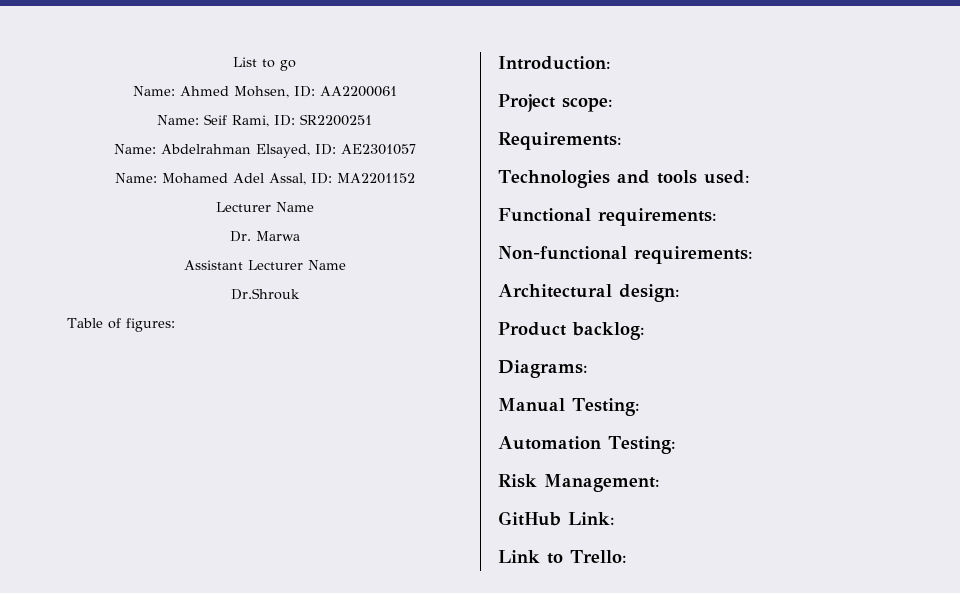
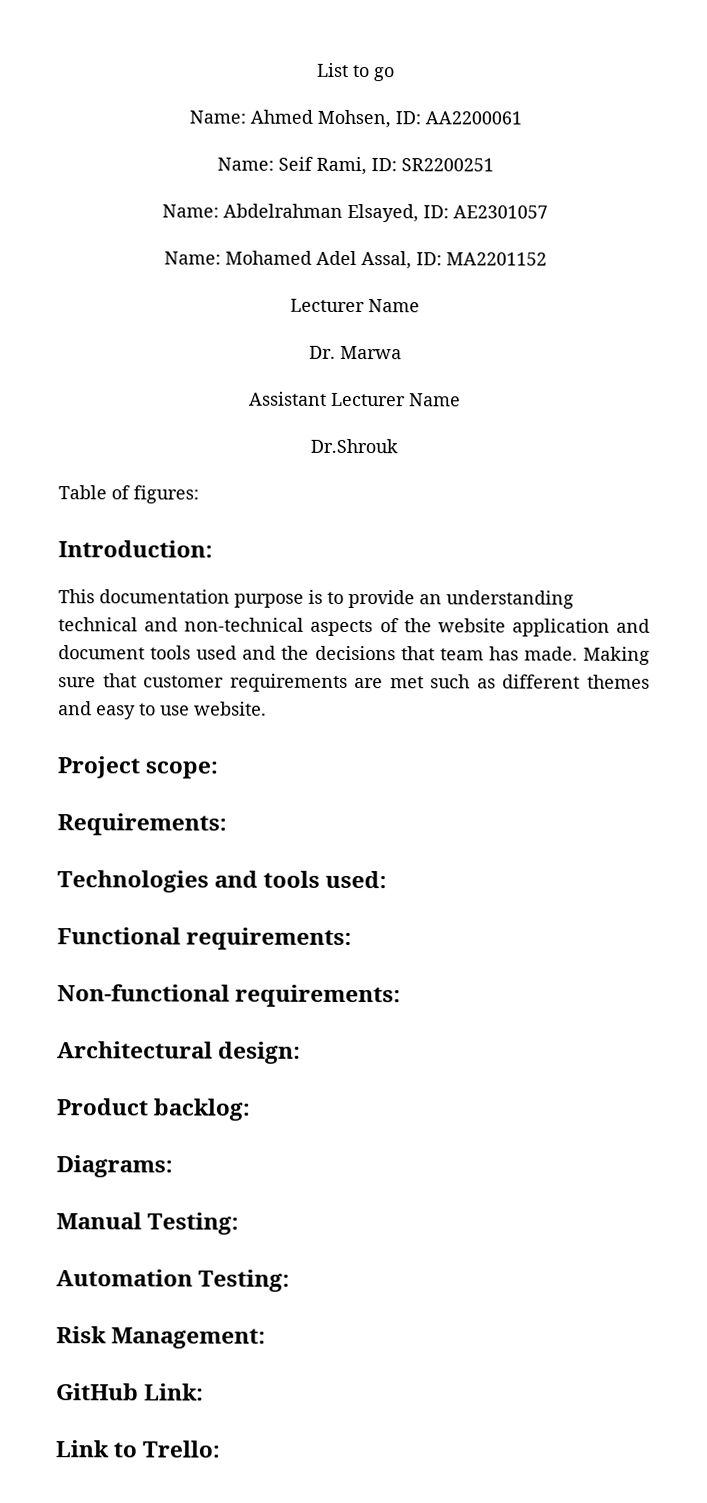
(611, 63) none -> [58,589,574,609] [58,617,650,637] [58,645,651,665] [58,673,650,692] [58,701,267,720] // This documentation purpose is to provide an understanding technical and non-technical aspects of the website application and document tools used and the decisions that team has made. Making sure that customer requirements are met such as different themes and easy to use website.

